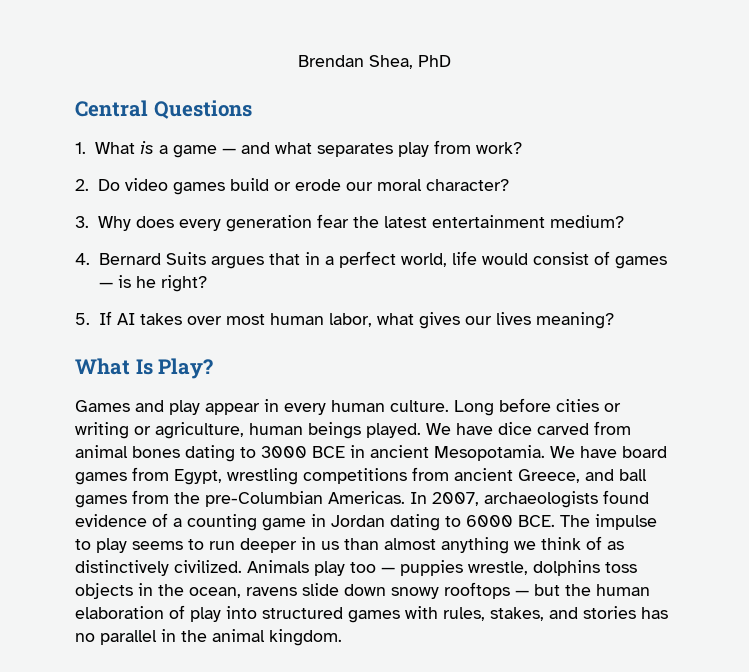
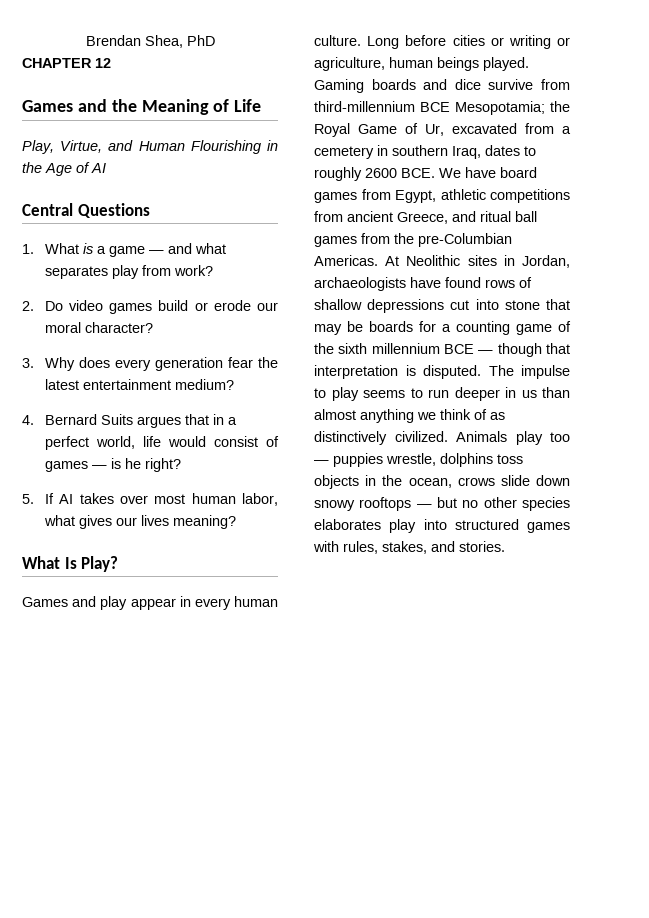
(451, 61) none -> [22,58,111,68] [22,99,262,115] [22,140,278,154] [22,162,106,176] // CHAPTER 12 // Games and the Meaning of Life // Play, Virtue, and Human Flourishing in the Age of AI
[426,421,631,435] [75,445,545,462] We have dice carved from animal bones dating to 3000 BCE in ancient Mesopotamia. -> [314,79,570,93] [314,101,570,115] [314,123,571,137] [314,145,536,159] [314,167,435,181] Gaming boards and dice survive from third-millennium BCE Mesopotamia; the Royal Game of Ur, excavated from a cemetery in southern Iraq, dates to roughly 2600 BCE.
[227,468,298,485] wrestling -> [440,189,486,200] athletic
(614, 475) none -> [480,211,511,222] ritual
[410,490,649,508] [75,513,555,531] In 2007, archaeologists found evidence of a counting game in Jordan dating to 6000 BCE. -> [385,255,570,268] [314,277,532,291] [314,299,570,313] [314,321,571,335] [314,343,570,357] [314,365,481,379] At Neolithic sites in Jordan, archaeologists have found rows of shallow depressions cut into stone that may be boards for a counting game of the sixth millennium BCE — though that interpretation is disputed.
[246,587,297,596] ravens -> [457,477,495,486] crows
[565,584,650,596] [75,605,185,619] the human elaboration of -> [462,497,570,511] [314,519,381,530] no other species elaborates
[583,606,668,619] [75,629,342,646] stories has no parallel in the animal kingdom. -> [459,541,505,552] stories.

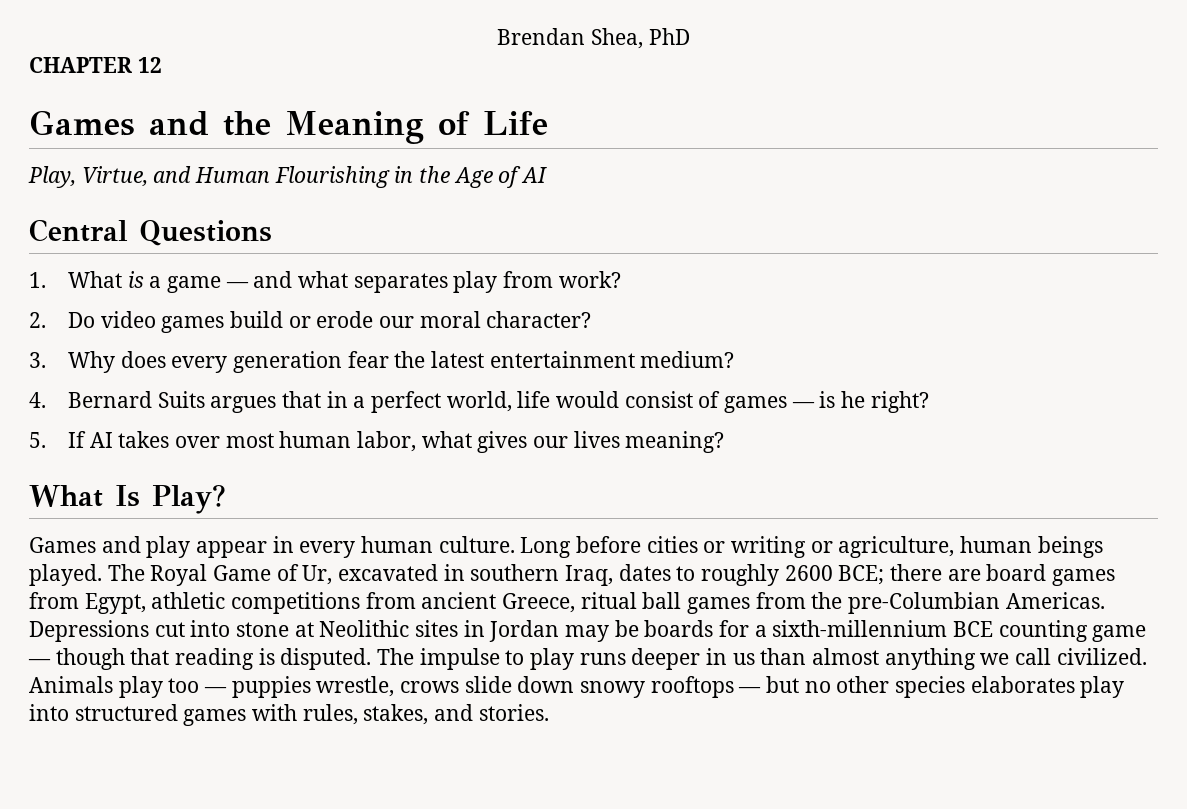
[314,79,570,93] [314,101,570,115] Gaming boards and dice survive from third-millennium BCE Mesopotamia; the -> [107,564,145,581] The
[525,123,571,134] [314,146,374,159] from a cemetery -> (439, 572) none
[401,167,496,178] BCE. We have -> [838,564,981,585] BCE; there are
[452,211,476,222] and -> (576, 603) none
[385,255,570,268] [314,277,532,291] [314,299,570,313] At Neolithic sites in Jordan, archaeologists have found rows of shallow depressions cut into stone that -> [29,620,560,642] Depressions cut into stone at Neolithic sites in Jordan
[456,321,571,335] [314,343,474,354] counting game of the sixth millennium BCE -> [772,620,1147,642] sixth-millennium BCE counting game
[314,365,398,379] interpretation -> [175,648,255,670] reading
[363,388,449,398] seems to run -> [579,653,626,665] runs
[440,409,505,420] [314,431,387,445] think of as distinctively -> [1015,648,1052,665] call
[440,453,523,467] [314,475,452,489] dolphins toss objects in the ocean, -> (395, 686) none

